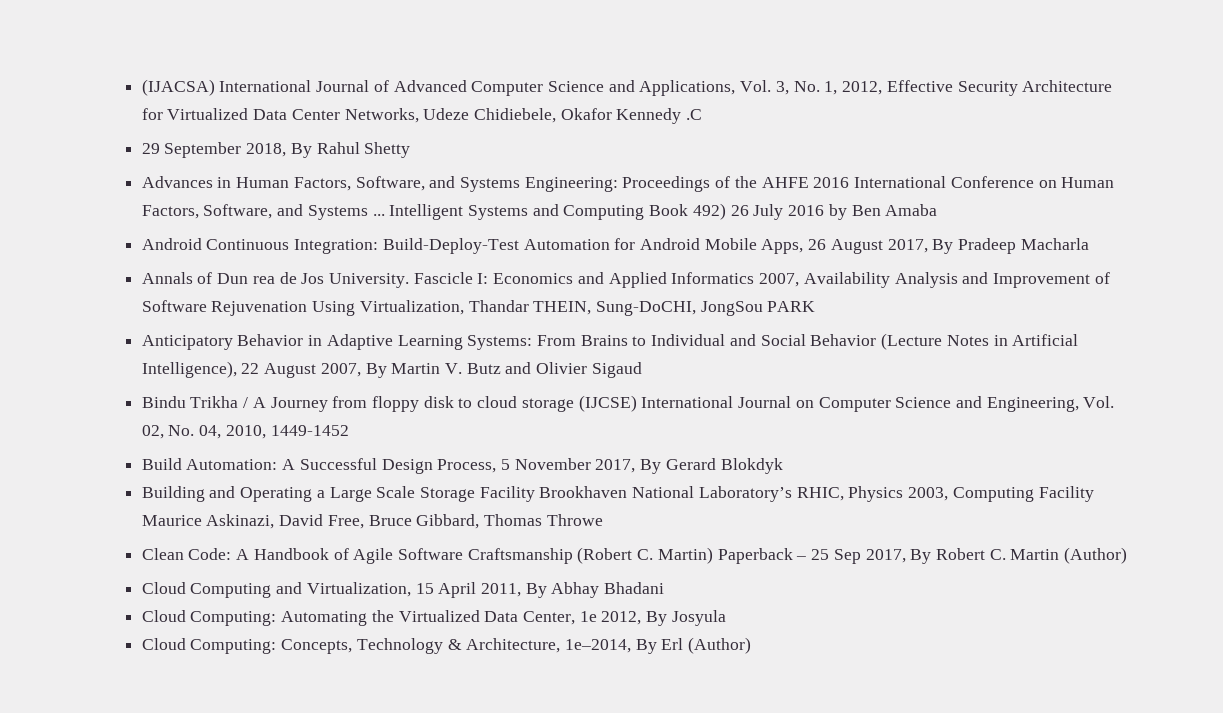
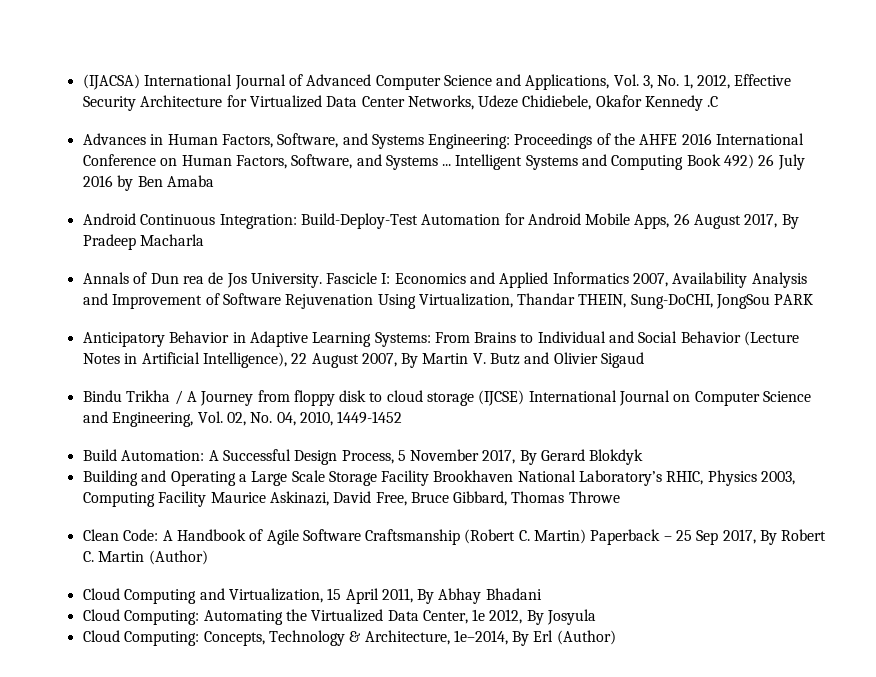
[141,142,411,158] // 29 September 2018, By Rahul Shetty -> (719, 101) none

